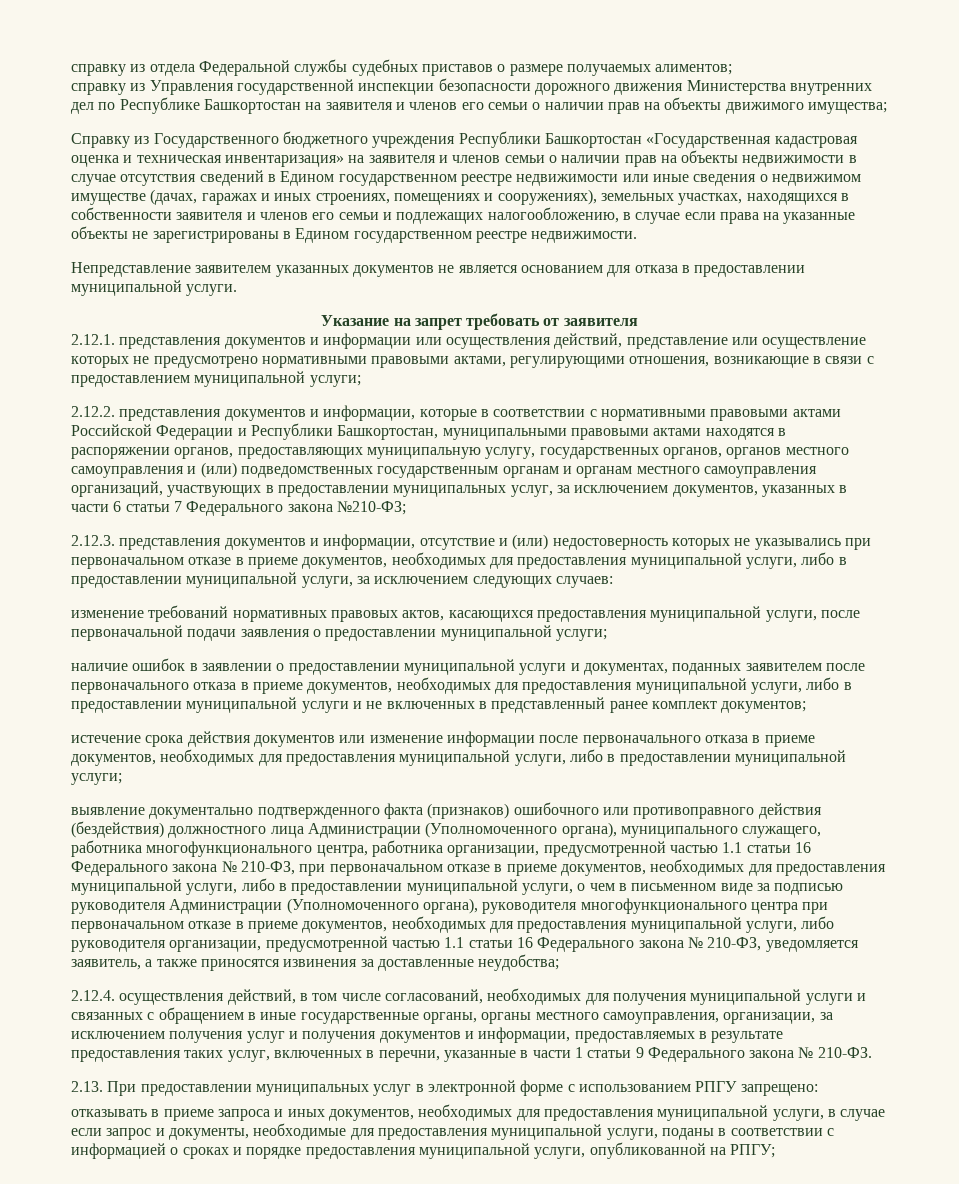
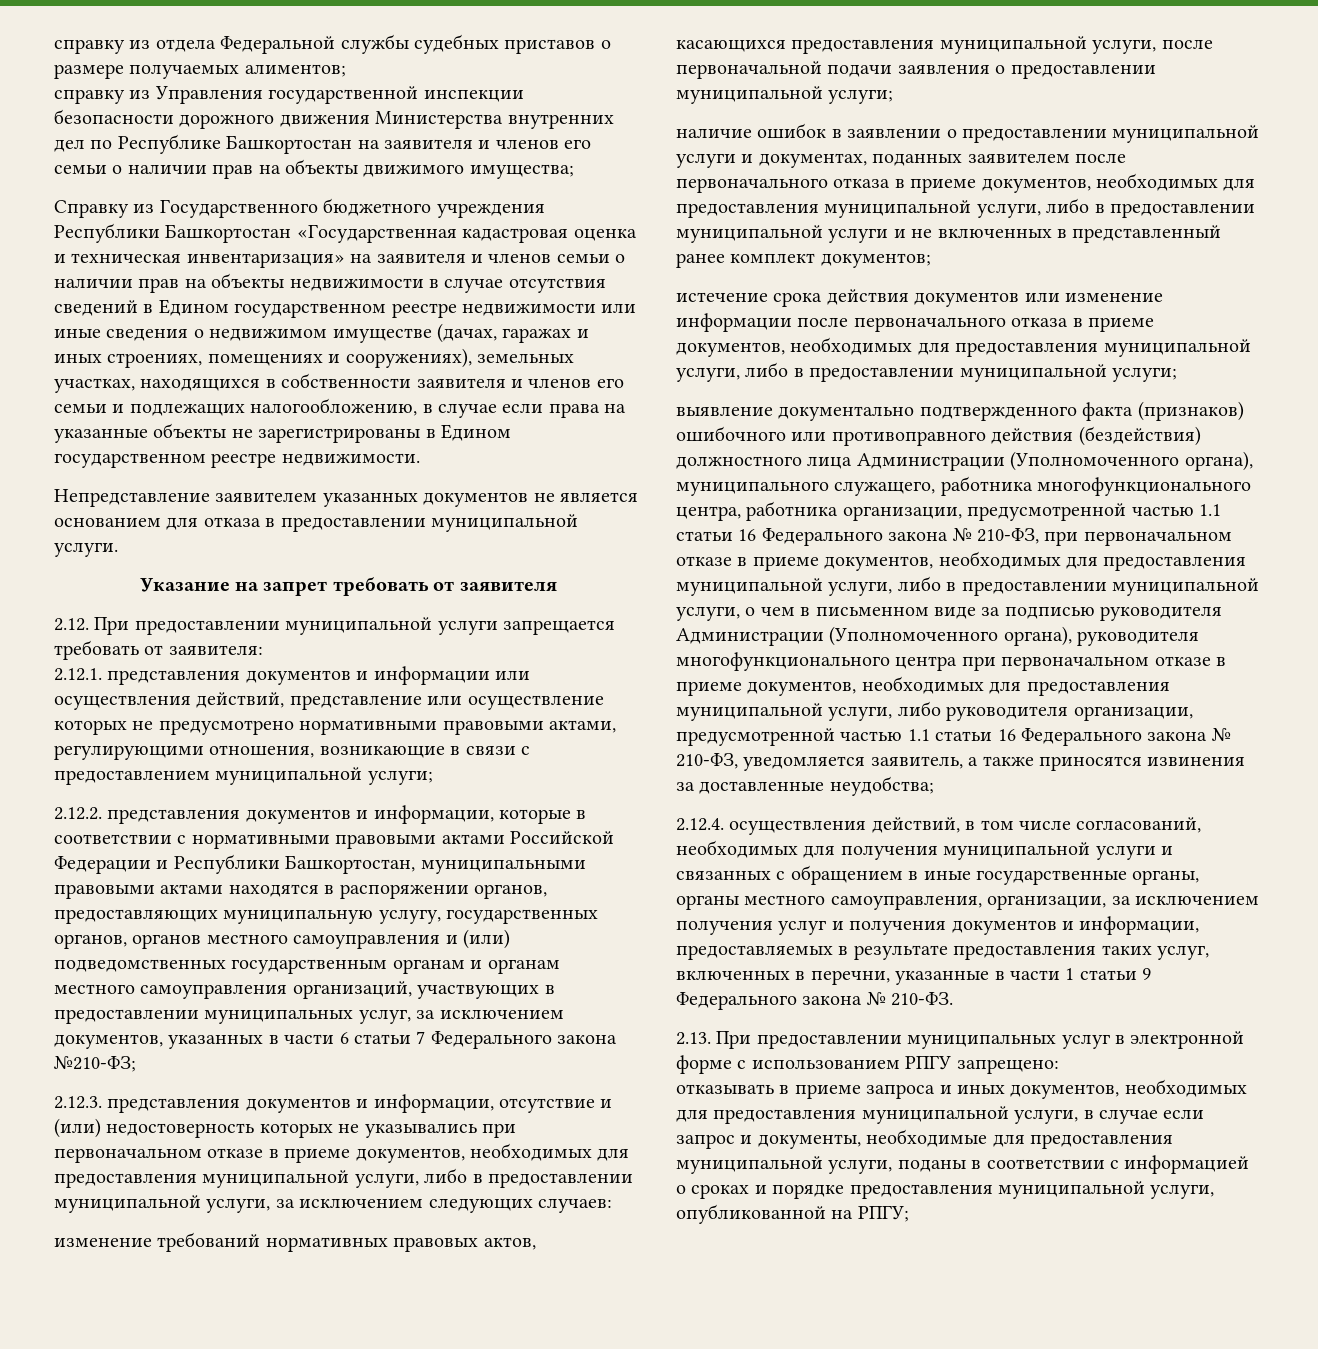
(638, 322) none -> [54,617,615,635] [54,640,263,660] // 2.12. При предоставлении муниципальной услуги запрещается требовать от заявителя:

